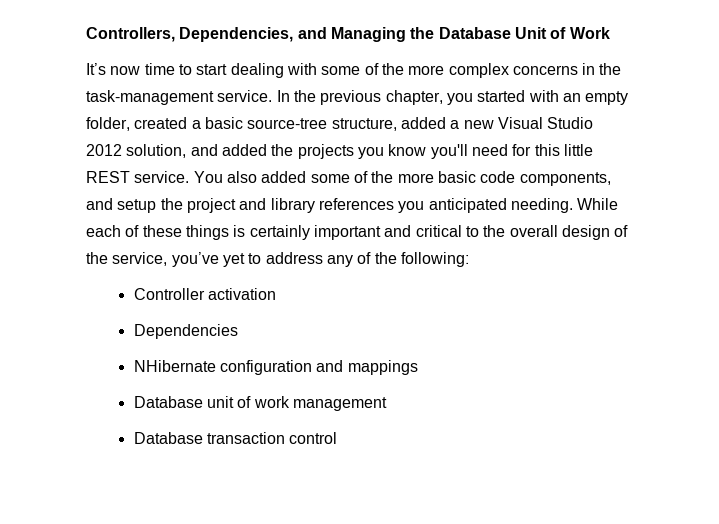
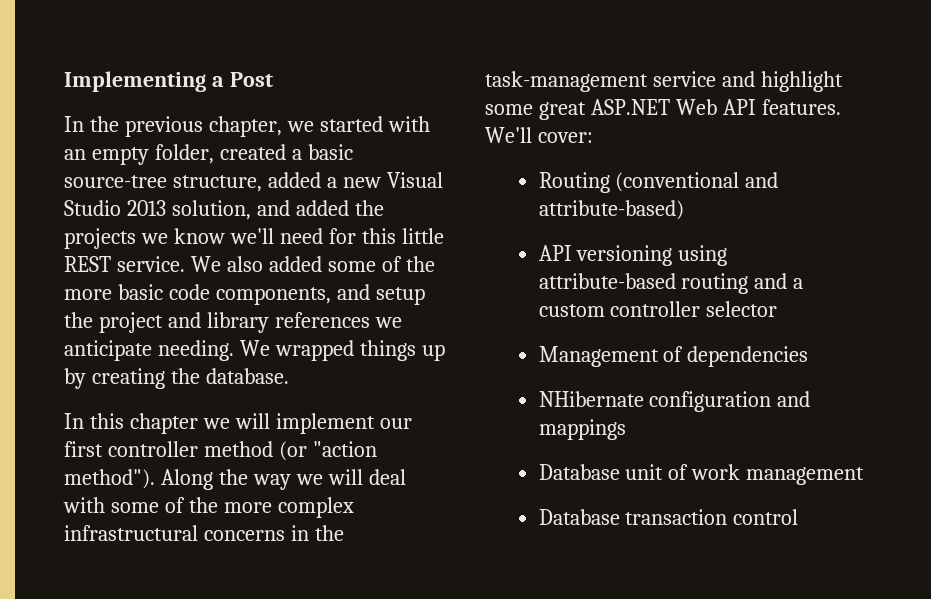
[86,27,610,42] [86,63,622,78] [86,90,273,105] Controllers, Dependencies, and Managing the Database Unit of Work // It’s now time to start dealing with some of the more complex concerns in the task-management service. -> [64,71,273,92] Implementing a Post //
[446,93,473,105] you -> [286,121,314,132] we
[86,144,122,156] 2012 -> [126,200,166,216] 2013
[357,144,468,159] you know you'll -> [140,228,274,244] we know we'll
[193,171,223,183] You -> [190,256,221,272] We
[398,198,619,213] [86,225,629,240] [86,252,469,267] [133,288,277,300] [133,324,238,339] you anticipated needing. While each of these things is certainly important and critical to the overall design of the service, you’ve yet to address any of the following: // Controller activation // Dependencies -> [374,317,402,328] [64,340,445,361] [64,368,289,389] [64,413,412,434] [64,441,377,461] [64,469,406,490] [63,497,354,518] [64,525,344,541] [485,71,843,92] [485,99,841,120] [485,127,593,143] [538,172,779,193] [538,200,684,220] [538,245,728,266] [538,273,804,294] [538,301,778,317] [538,346,809,367] we anticipate needing. We wrapped things up by creating the database. // In this chapter we will implement our first controller method (or "action method"). Along the way we will deal with some of the more complex infrastructural concerns in the task-management service and highlight some great ASP.NET Web API features. We'll cover: // Routing (conventional and attribute-based) // API versioning using attribute-based routing and a custom controller selector // Management of dependencies

